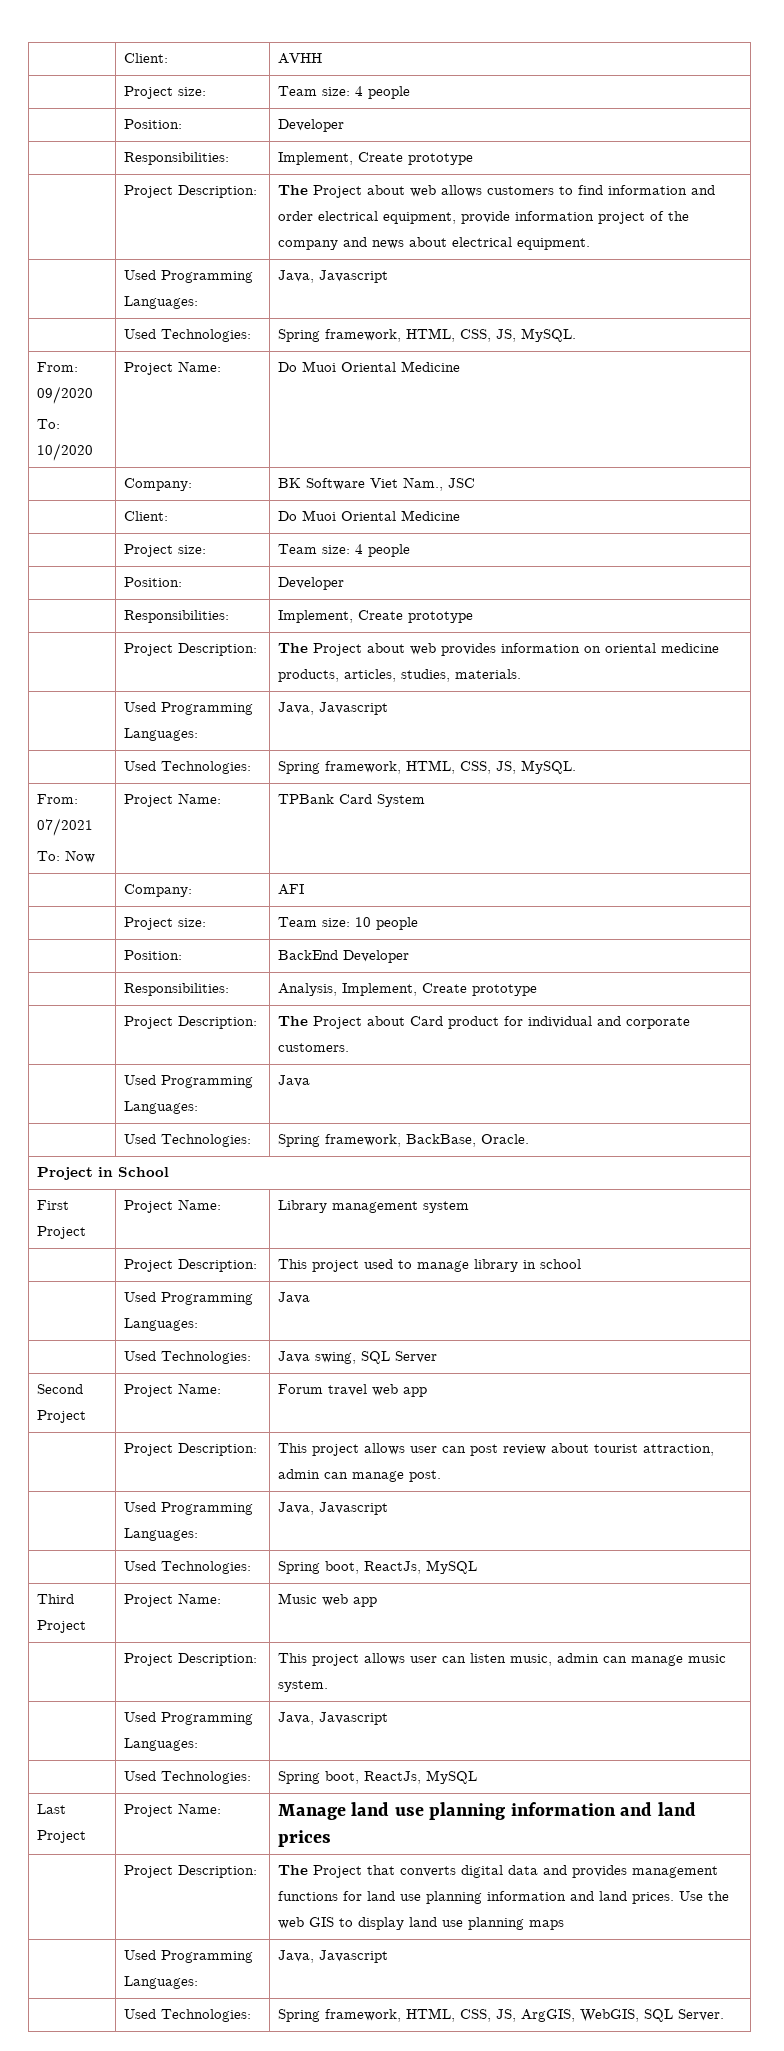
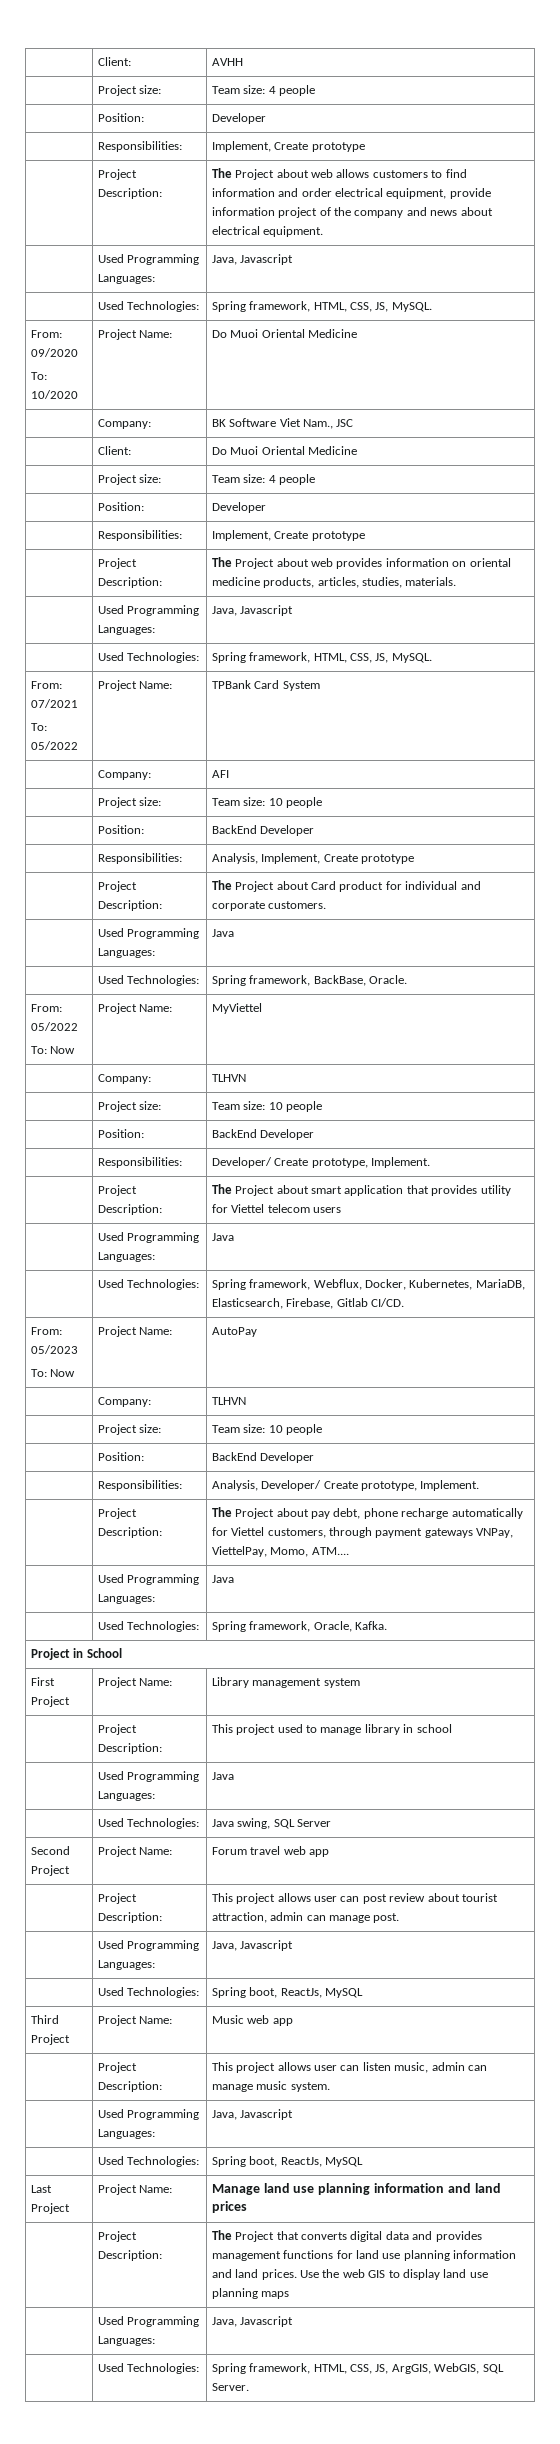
[64,850,95,863] Now -> [30,741,78,750] 05/2022
(529, 1139) none -> [30,1004,62,1012] [30,1022,78,1031] [30,1046,76,1054] [97,1003,173,1014] [211,1003,262,1014] [97,1074,151,1084] [211,1074,246,1082] [97,1101,162,1112] [211,1101,323,1112] [97,1129,144,1138] [211,1129,315,1140] [97,1157,182,1168] [211,1157,431,1168] [97,1185,137,1196] [97,1204,162,1215] [211,1184,511,1196] [211,1204,342,1213] [97,1232,200,1243] [97,1252,155,1262] [211,1233,234,1241] [97,1279,200,1290] [211,1279,525,1290] [211,1298,405,1309] [30,1327,62,1335] [30,1345,78,1354] [30,1369,76,1377] [97,1326,173,1337] [211,1327,257,1337] [97,1397,151,1407] [211,1397,246,1405] [97,1424,162,1435] [211,1424,323,1435] [97,1452,144,1461] [211,1452,315,1463] [97,1480,182,1491] [211,1480,480,1491] [97,1508,137,1519] [97,1527,162,1538] [211,1507,523,1519] [211,1527,514,1538] [211,1546,349,1557] [97,1574,200,1585] [97,1594,155,1604] [211,1575,234,1583] [97,1621,200,1632] [211,1621,388,1632] // From: 05/2022 // To: Now | Project Name: | MyViettel // | Company: | TLHVN // | Project size: | Team size: 10 people // | Position: | BackEnd Developer // | Responsibilities: | Developer/ Create prototype, Implement. // | Project Description: | The Project about smart application that provides utility for Viettel telecom users // | Used Programming Languages: | Java // | Used Technologies: | Spring framework, Webflux, Docker, Kubernetes, MariaDB, Elasticsearch, Firebase, Gitlab CI/CD. // From: 05/2023 // To: Now | Project Name: | AutoPay // | Company: | TLHVN // | Project size: | Team size: 10 people // | Position: | BackEnd Developer // | Responsibilities: | Analysis, Developer/ Create prototype, Implement. // | Project Description: | The Project about pay debt, phone recharge automatically for Viettel customers, through payment gateways VNPay, ViettelPay, Momo, ATM.... // | Used Programming Languages: | Java // | Used Technologies: | Spring framework, Oracle, Kafka.

